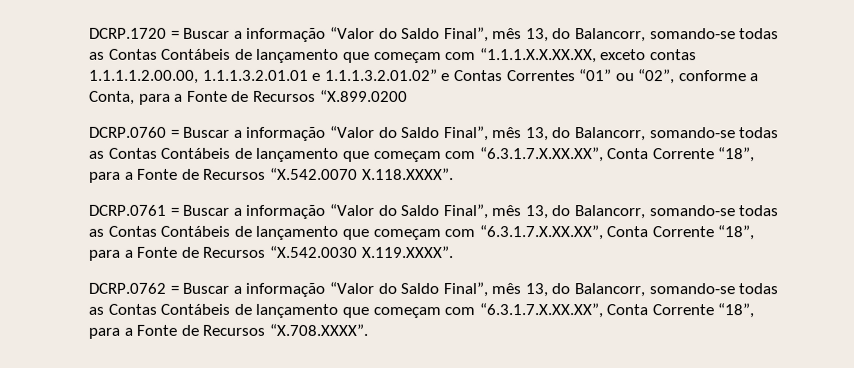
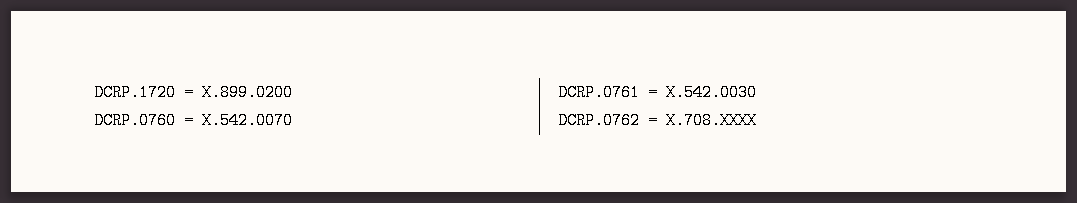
[183,26,780,43] [89,48,697,64] [89,68,760,85] [89,89,408,105] [89,125,780,142] [89,147,756,163] [89,167,454,183] [88,203,779,220] [88,225,755,241] [88,245,453,261] [88,281,779,298] [88,303,755,319] [88,323,368,339] Buscar a informação “Valor do Saldo Final”, mês 13, do Balancorr, somando-se todas as Contas Contábeis de lançamento que começam com “1.1.1.X.X.XX.XX, exceto contas 1.1.1.1.2.00.00, 1.1.1.3.2.01.01 e 1.1.1.3.2.01.02” e Contas Correntes “01” ou “02”, conforme a Conta, para a Fonte de Recursos “X.899.0200 // DCRP.0760 = Buscar a informação “Valor do Saldo Final”, mês 13, do Balancorr, somando-se todas as Contas Contábeis de lançamento que começam com “6.3.1.7.X.XX.XX”, Conta Corrente “18”, para a Fonte de Recursos “X.542.0070 X.118.XXXX”. // DCRP.0761 = Buscar a informação “Valor do Saldo Final”, mês 13, do Balancorr, somando-se todas as Contas Contábeis de lançamento que começam com “6.3.1.7.X.XX.XX”, Conta Corrente “18”, para a Fonte de Recursos “X.542.0030 X.119.XXXX”. // DCRP.0762 = Buscar a informação “Valor do Saldo Final”, mês 13, do Balancorr, somando-se todas as Contas Contábeis de lançamento que começam com “6.3.1.7.X.XX.XX”, Conta Corrente “18”, para a Fonte de Recursos “X.708.XXXX”. -> [202,84,293,101] [94,112,293,129] [558,84,757,101] [558,112,757,129] X.899.0200 // DCRP.0760 = X.542.0070 // DCRP.0761 = X.542.0030 // DCRP.0762 = X.708.XXXX

